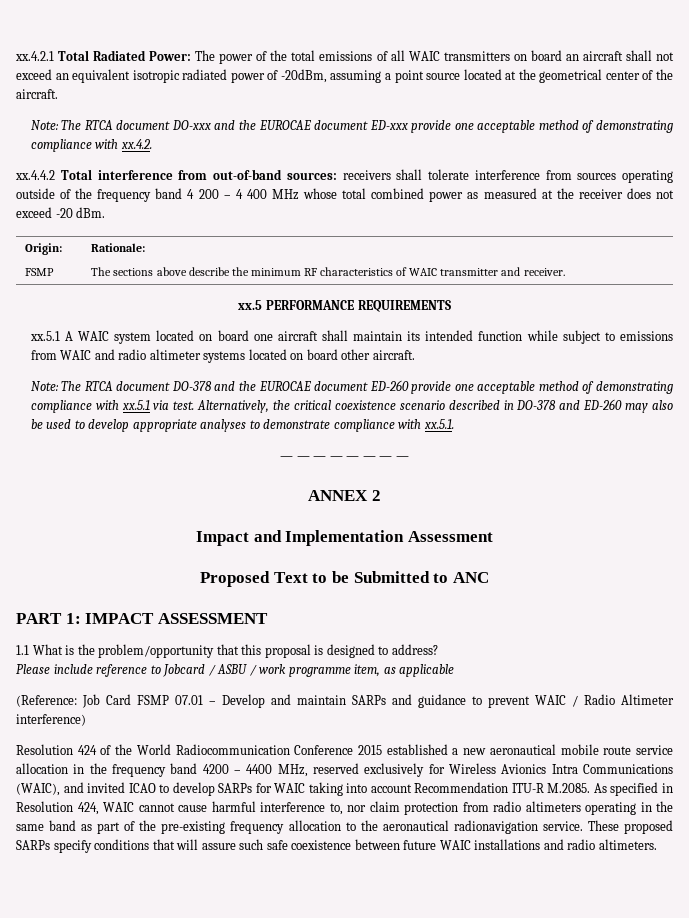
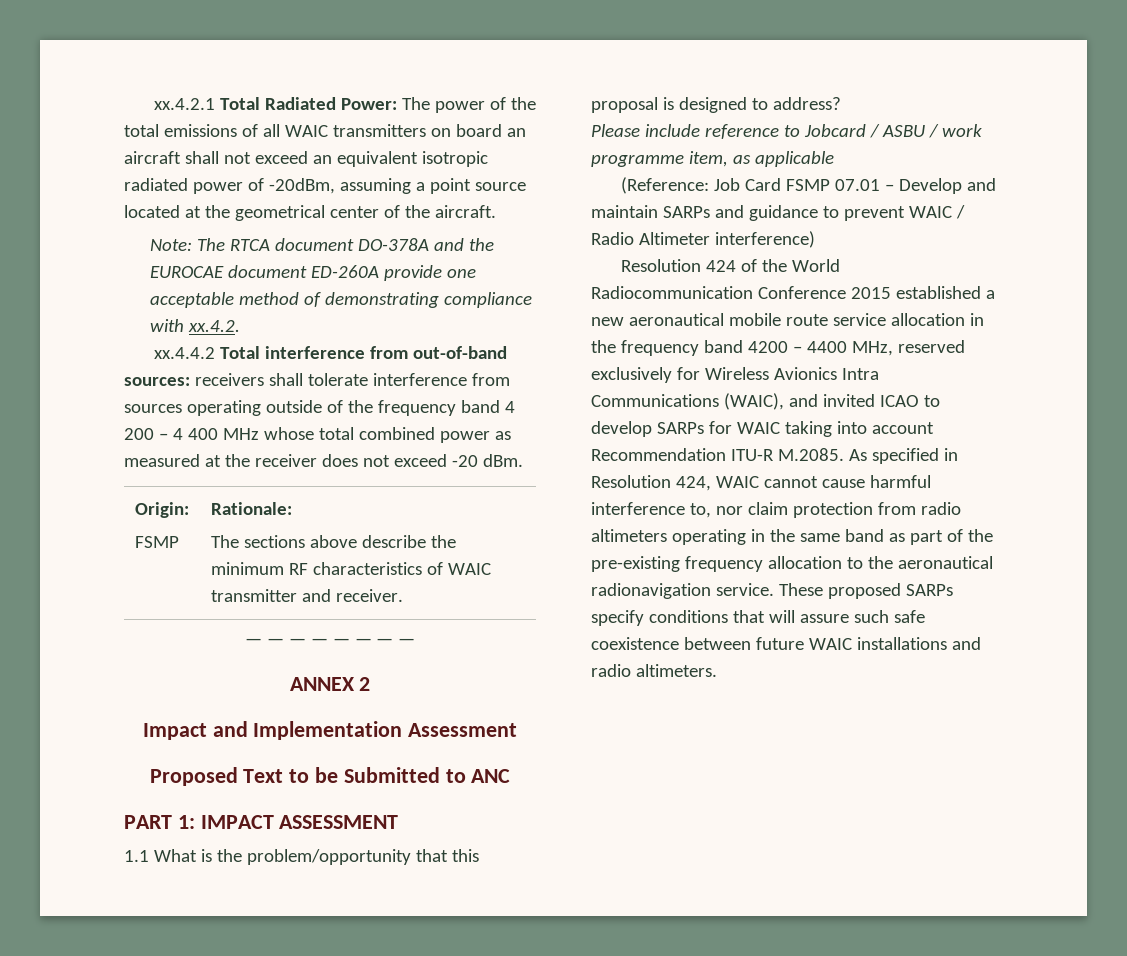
[171,120,408,130] DO-xxx and the EUROCAE document ED-xxx -> [358,238,495,251] [150,265,380,278] DO-378A and the EUROCAE document ED-260A
[238,300,451,312] [29,330,674,344] [30,349,415,363] [30,380,674,394] [30,399,673,413] [30,419,454,432] // xx.5 PERFORMANCE REQUIREMENTS // xx.5.1 A WAIC system located on board one aircraft shall maintain its intended function while subject to emissions from WAIC and radio altimeter systems located on board other aircraft. // Note: The RTCA document DO-378 and the EUROCAE document ED-260 provide one acceptable method of demonstrating compliance with xx.5.1 via test. Alternatively, the critical coexistence scenario described in DO-378 and ED-260 may also be used to develop appropriate analyses to demonstrate compliance with xx.5.1. -> (403, 595) none

